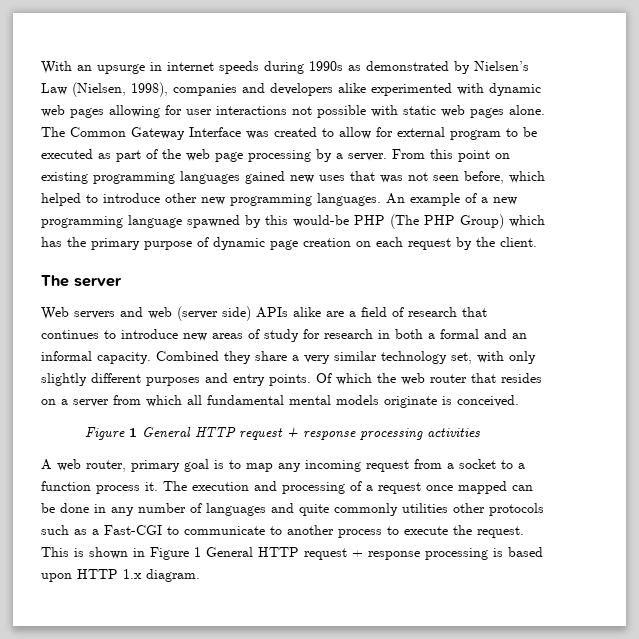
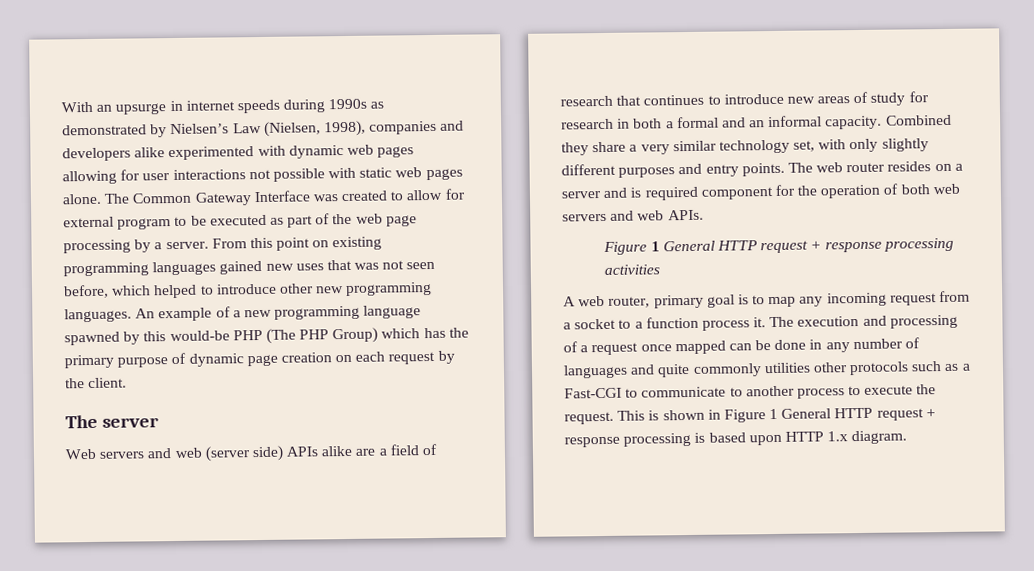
[316,373,396,385] Of which the -> [787,162,813,173] The
[471,373,496,383] that -> (886, 167) none
[113,395,519,408] from which all fundamental mental models originate is conceived. -> [603,183,960,201] [562,209,704,222] and is required component for the operation of both web servers and web APIs.

